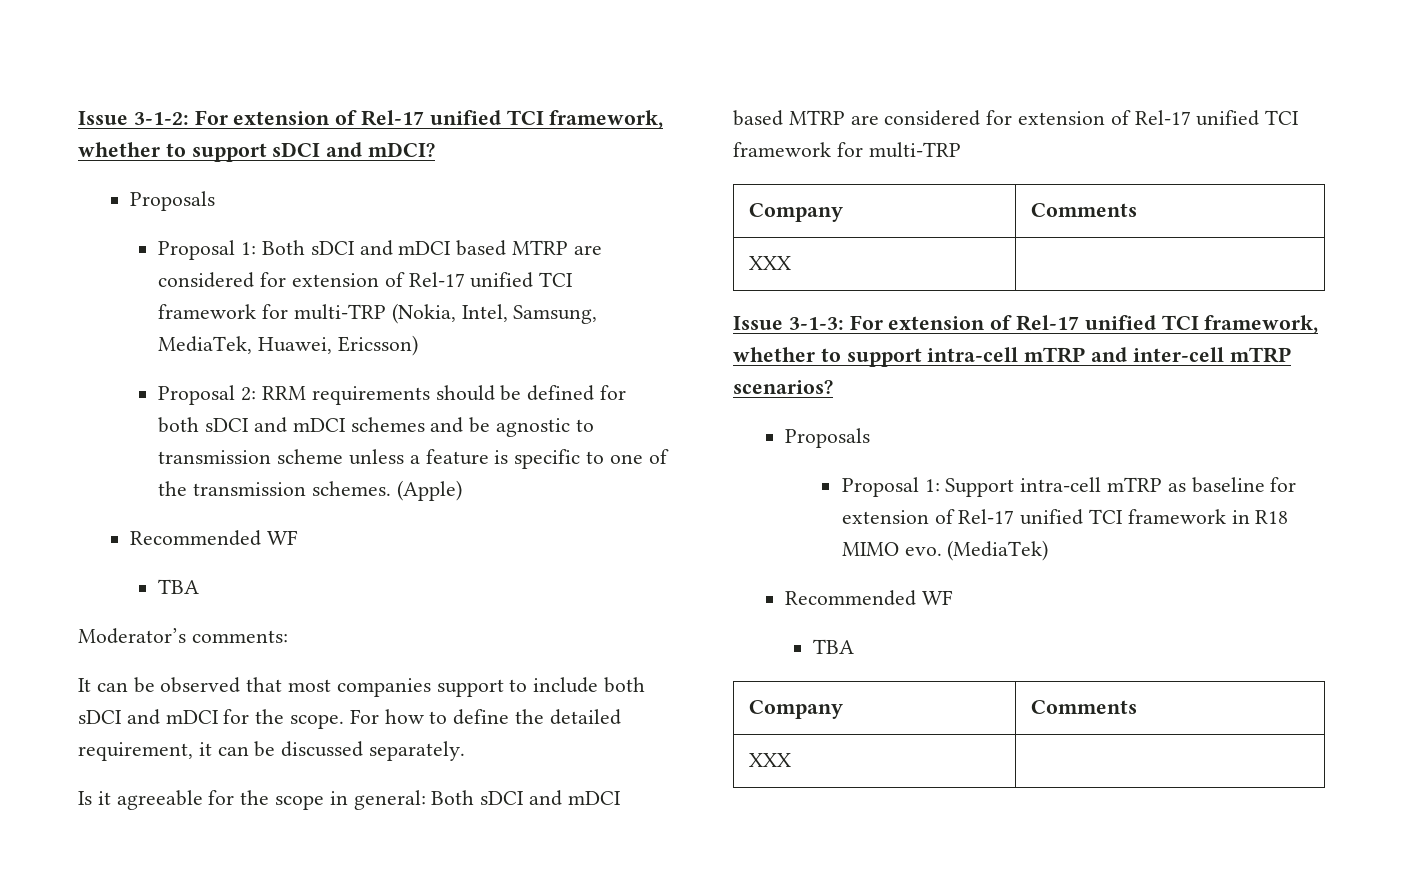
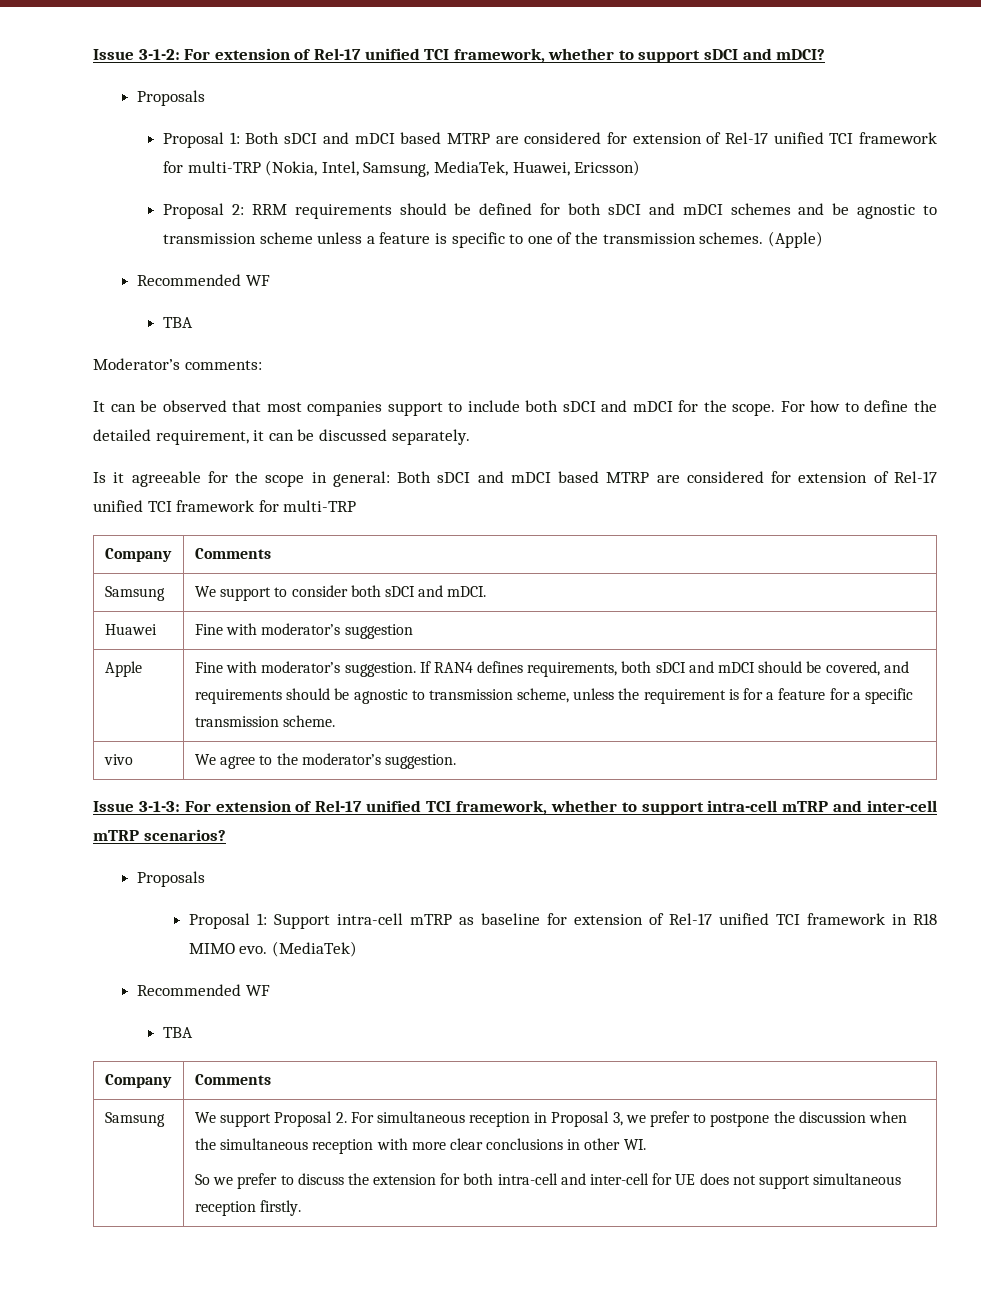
[748,256,791,270] XXX | -> [104,586,165,601] [194,585,487,601] [104,624,157,635] [194,623,413,639] [104,661,142,677] [194,661,909,677] [194,688,913,704] [194,715,336,727] [103,754,133,765] [194,753,456,769] Samsung | We support to consider both sDCI and mDCI. // Huawei | Fine with moderator’s suggestion // Apple | Fine with moderator’s suggestion. If RAN4 defines requirements, both sDCI and mDCI should be covered, and requirements should be agnostic to transmission scheme, unless the requirement is for a feature for a specific transmission scheme. // vivo | We agree to the moderator’s suggestion.
[748,753,791,767] XXX | -> [104,1112,165,1127] [194,1111,907,1127] [194,1138,646,1154] [194,1173,902,1189] [194,1200,302,1216] Samsung | We support Proposal 2. For simultaneous reception in Proposal 3, we prefer to postpone the discussion when the simultaneous reception with more clear conclusions in other WI. // So we prefer to discuss the extension for both intra-cell and inter-cell for UE does not support simultaneous reception firstly.

